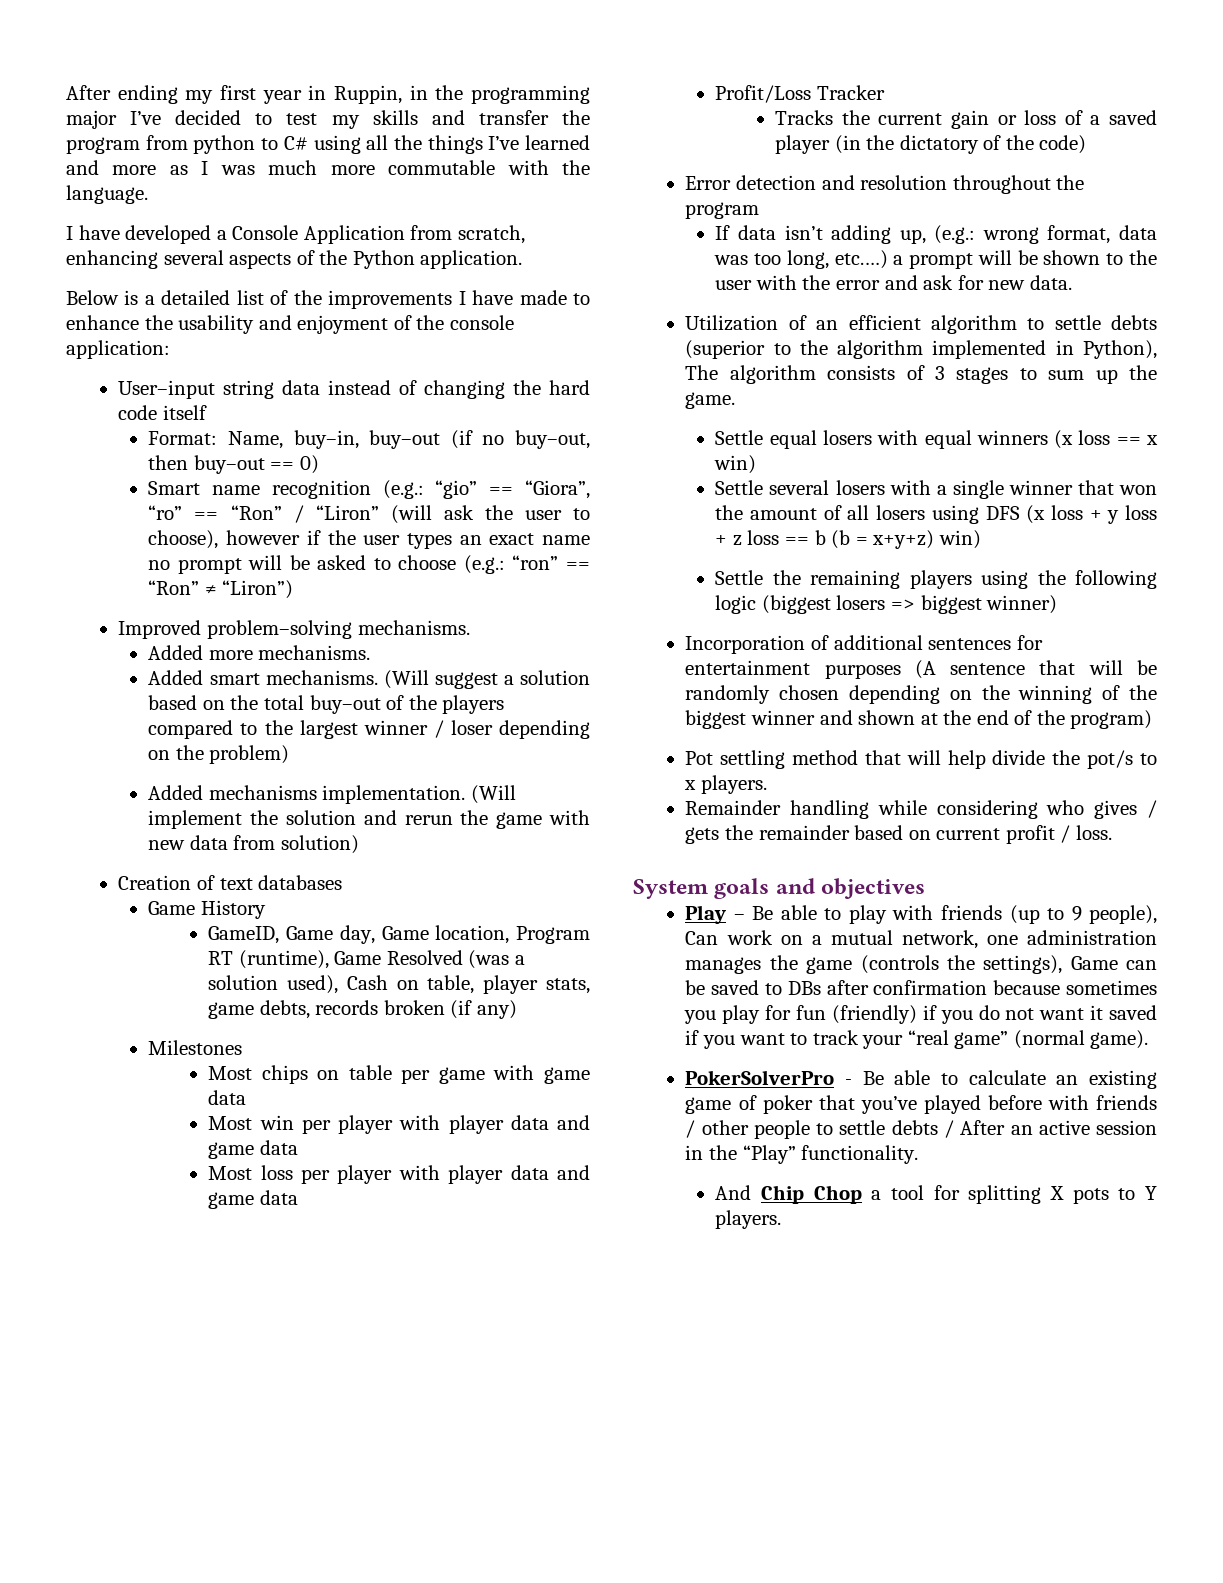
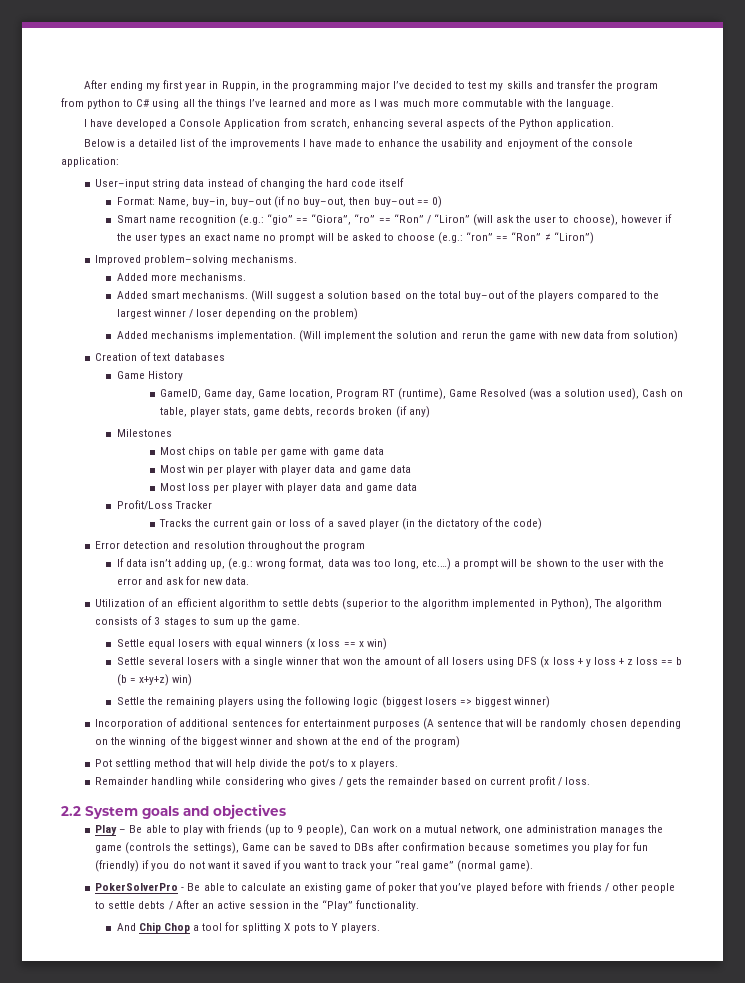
(1112, 832) none -> [61,806,81,816] 2.2

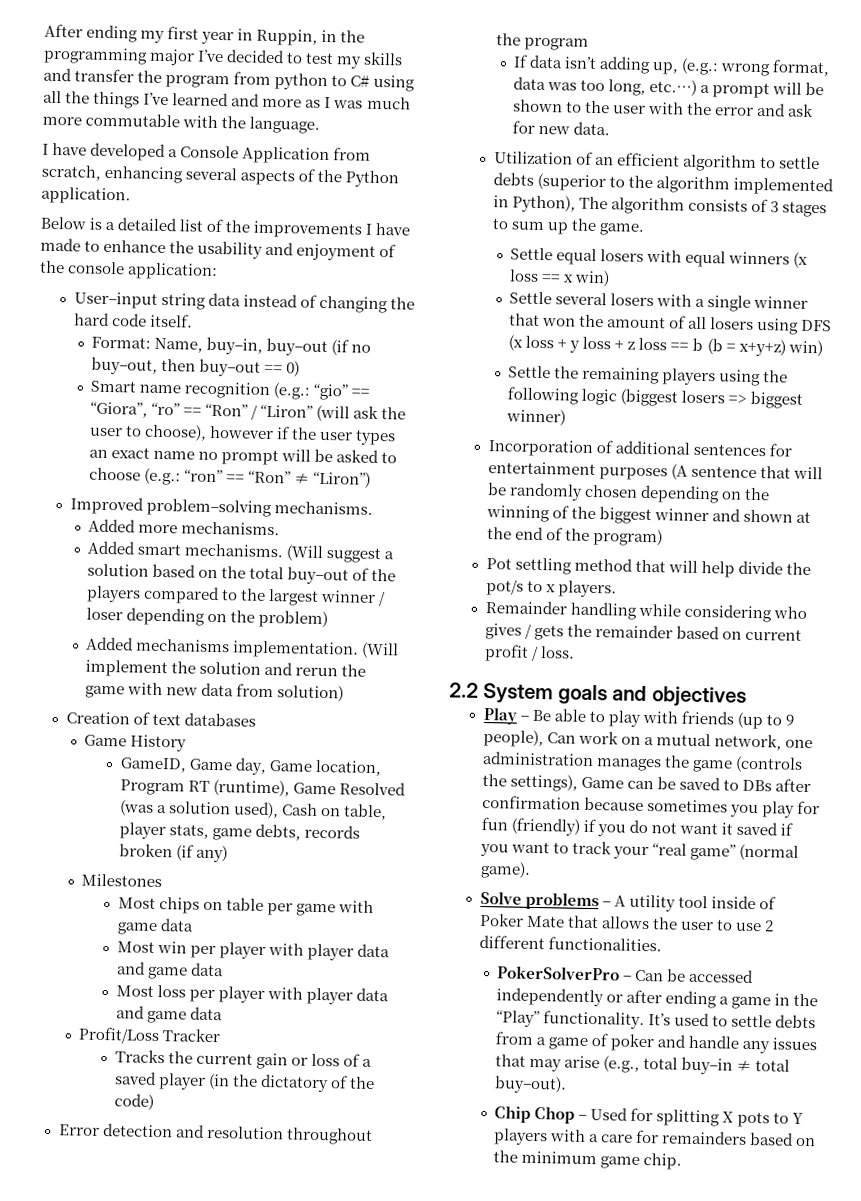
[379,178,405,187] itself -> [149,313,193,328] itself.
[95,882,676,893] [95,900,420,911] [116,922,223,933] PokerSolverPro - Be able to calculate an existing game of poker that you’ve played before with friends / other people to settle debts / After an active session in the “Play” functionality. // And Chip Chop a tool -> [479,890,777,912] [478,912,775,932] [478,934,662,952] [497,965,755,984] [496,987,819,1010] [496,1010,817,1030] [495,1031,818,1054] [495,1054,791,1075] [494,1075,568,1094] [494,1105,629,1124] Solve problems – A utility tool inside of Poker Mate that allows the user to use 2 different functionalities. // PokerSolverPro – Can be accessed independently or after ending a game in the “Play” functionality. It’s used to settle debts from a game of poker and handle any issues that may arise (e.g., total buy–in ≠ total buy–out). // Chip Chop – Used
[340,923,380,933] players. -> [493,1128,817,1147] [493,1150,683,1170] players with a care for remainders based on the minimum game chip.

